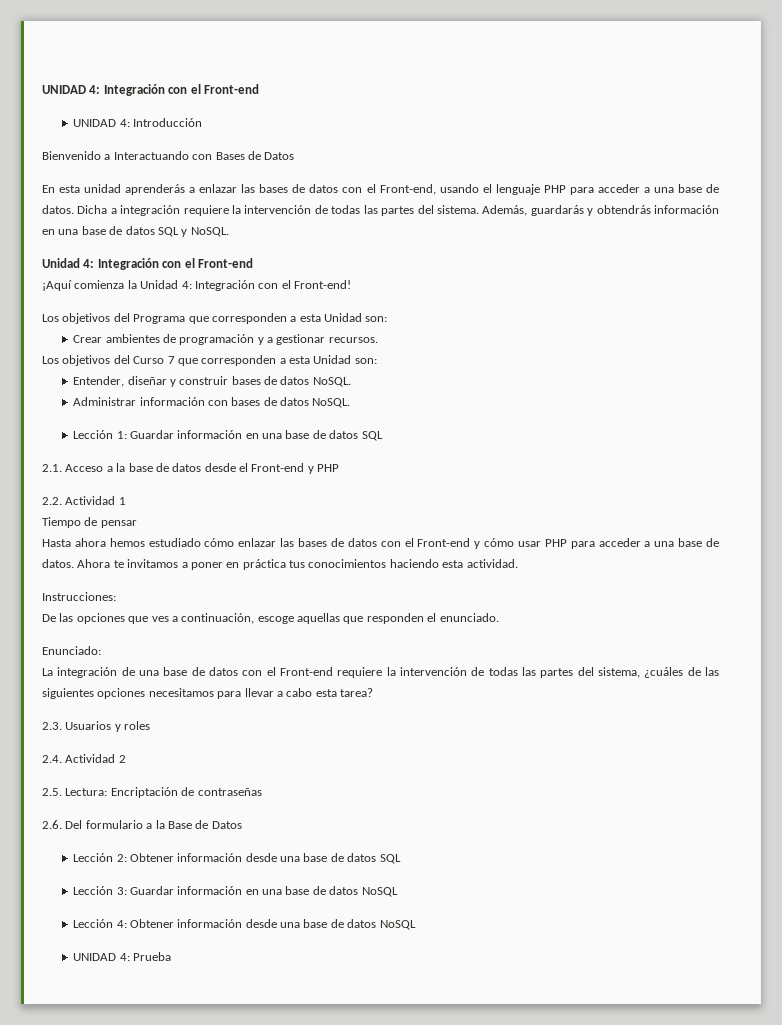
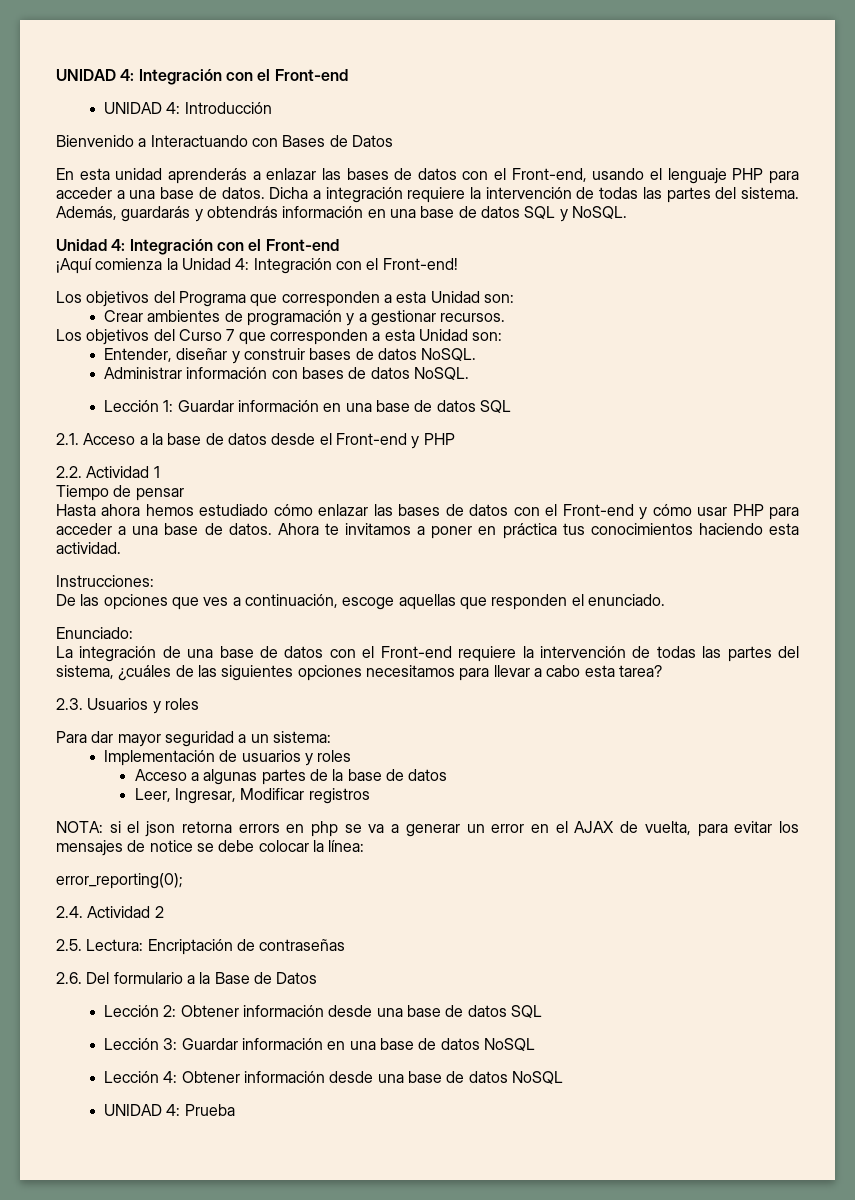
(151, 725) none -> [56,731,331,747] [104,750,352,766] [134,769,448,785] [134,788,370,804] [56,821,799,837] [56,840,365,856] [56,873,183,889] // Para dar mayor seguridad a un sistema: // Implementación de usuarios y roles // Acceso a algunas partes de la base de datos // Leer, Ingresar, Modificar registros // NOTA: si el json retorna errors en php se va a generar un error en el AJAX de vuelta, para evitar los mensajes de notice se debe colocar la línea: // error_reporting(0);

